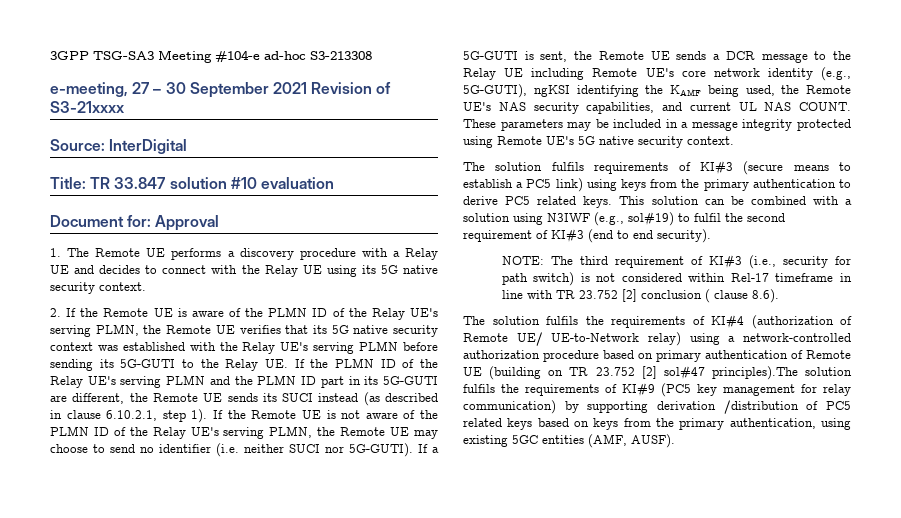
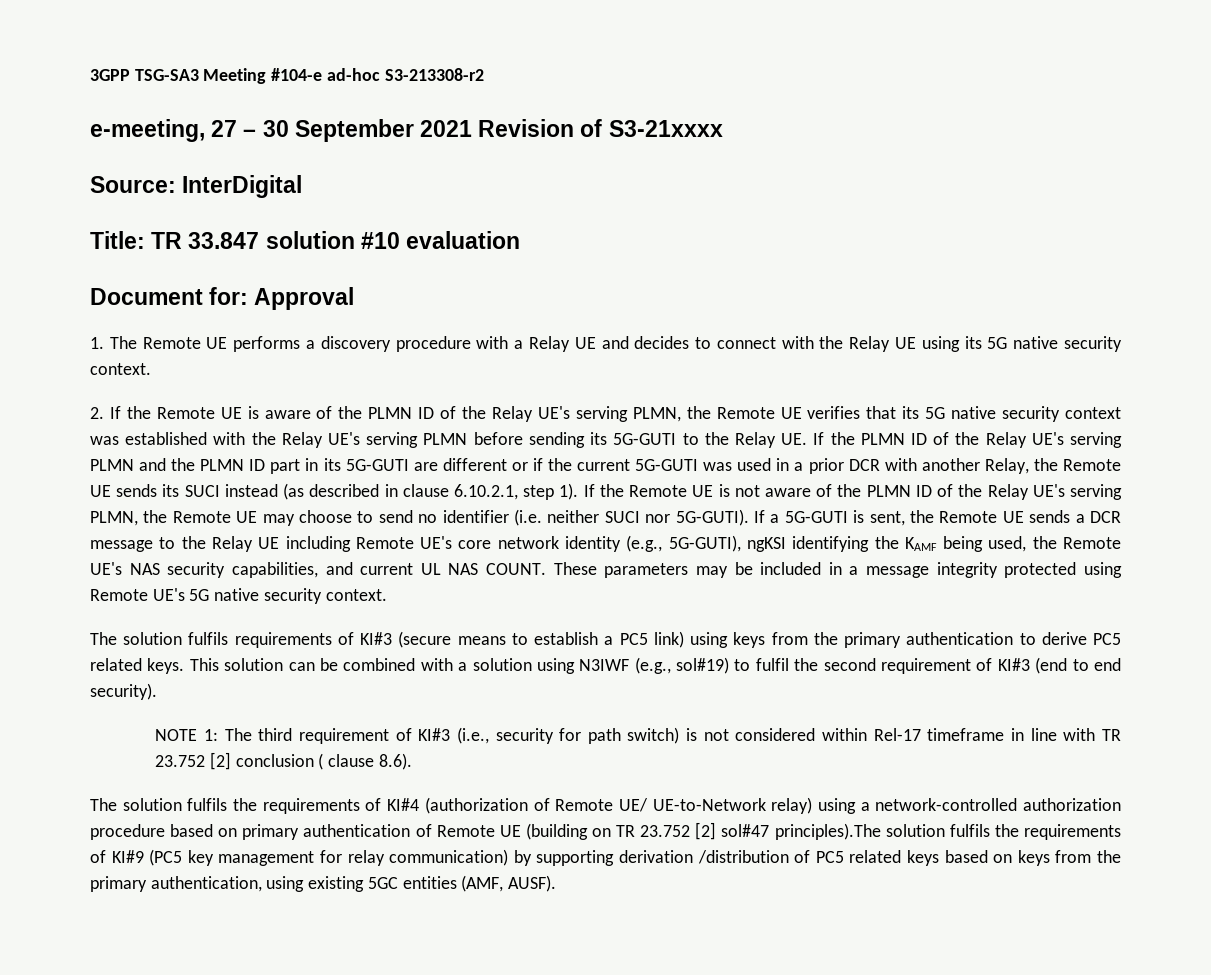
[310,51,372,60] S3-213308 -> [384,68,484,81] S3-213308-r2
[72,393,125,404] different, -> [442,458,1029,474] different or if the current 5G-GUTI was used in a prior DCR with another Relay,
[501,256,544,265] NOTE: -> [155,729,218,741] NOTE 1:

